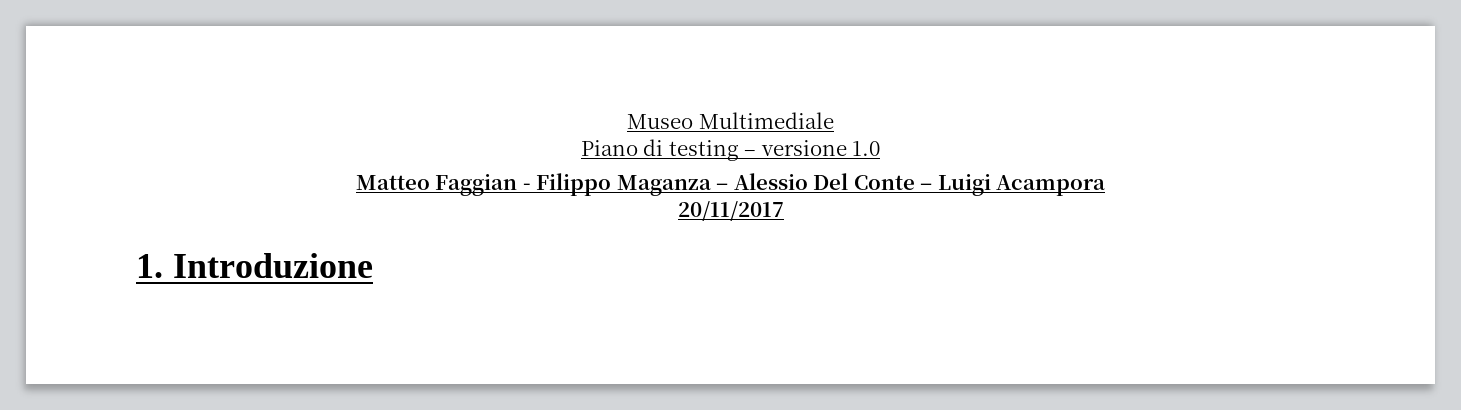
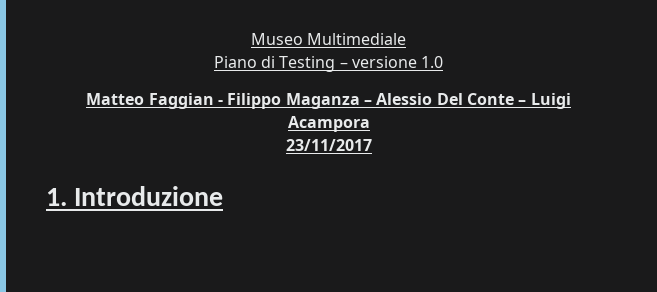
[668,140,739,161] testing -> [279,56,336,72] Testing
[677,201,784,221] 20/11/2017 -> [285,139,372,151] 23/11/2017

